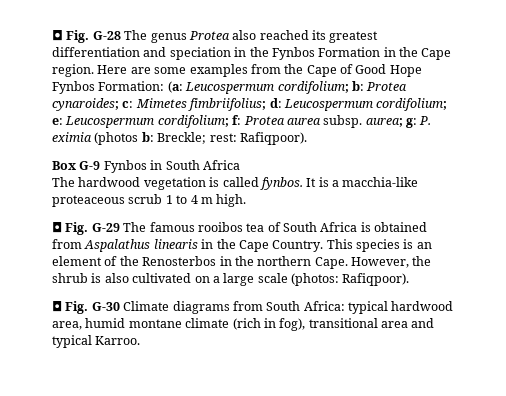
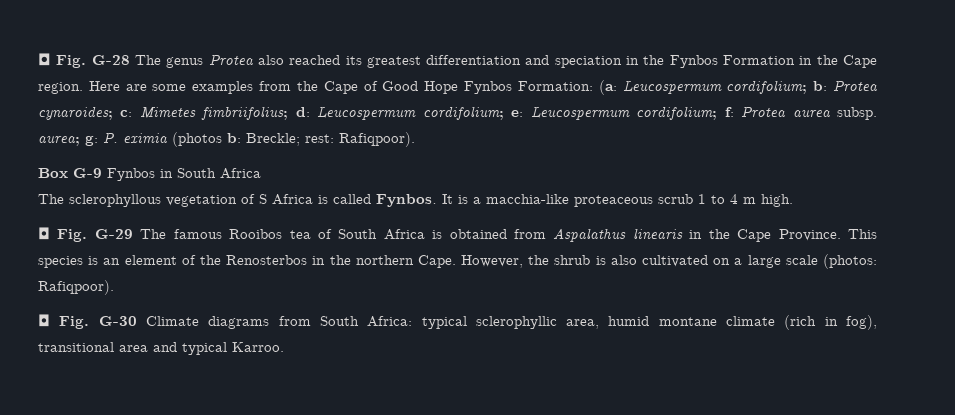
[78,177,206,190] hardwood vegetation -> [69,194,313,207] sclerophyllous vegetation of S Africa
[259,177,303,190] fynbos. -> [376,194,437,207] Fynbos.
[197,222,243,232] rooibos -> [229,229,283,239] Rooibos
[272,240,324,252] Country. -> [778,229,841,241] Province.
[391,301,454,311] hardwood -> [475,316,557,329] sclerophyllic

